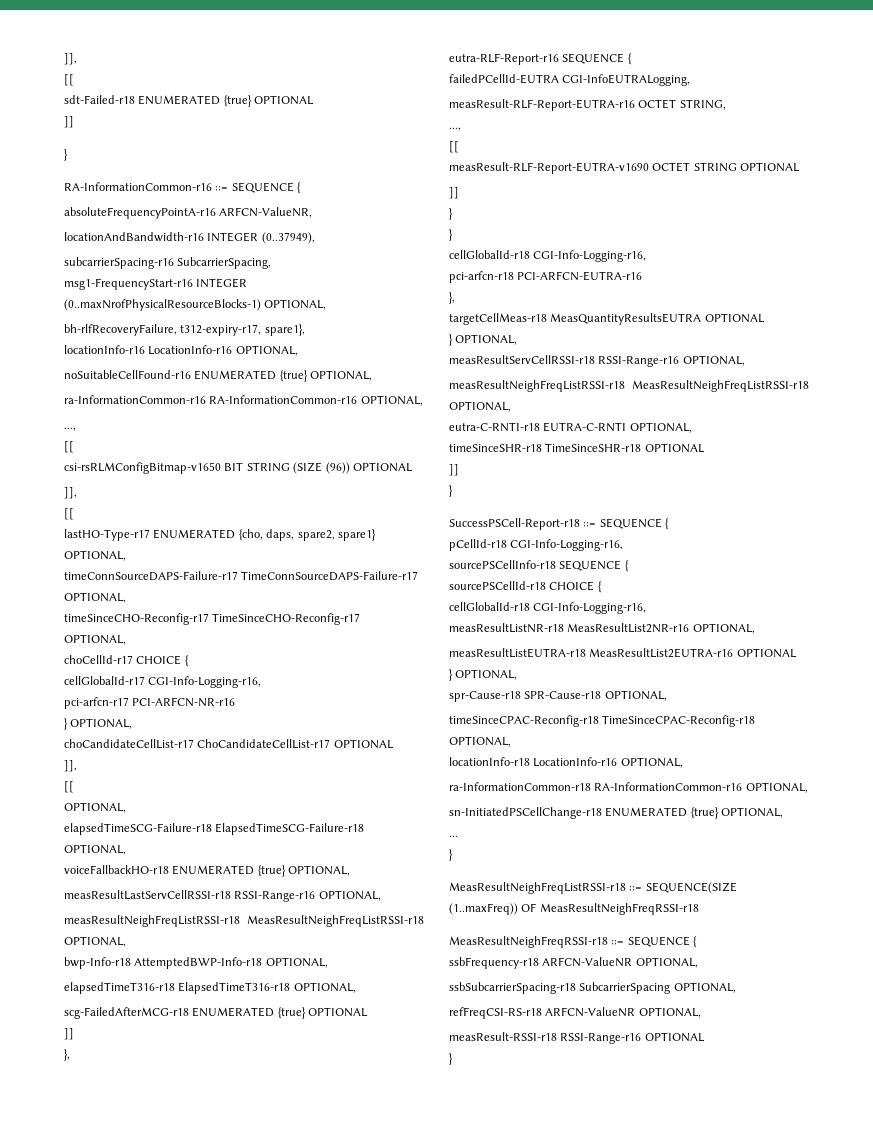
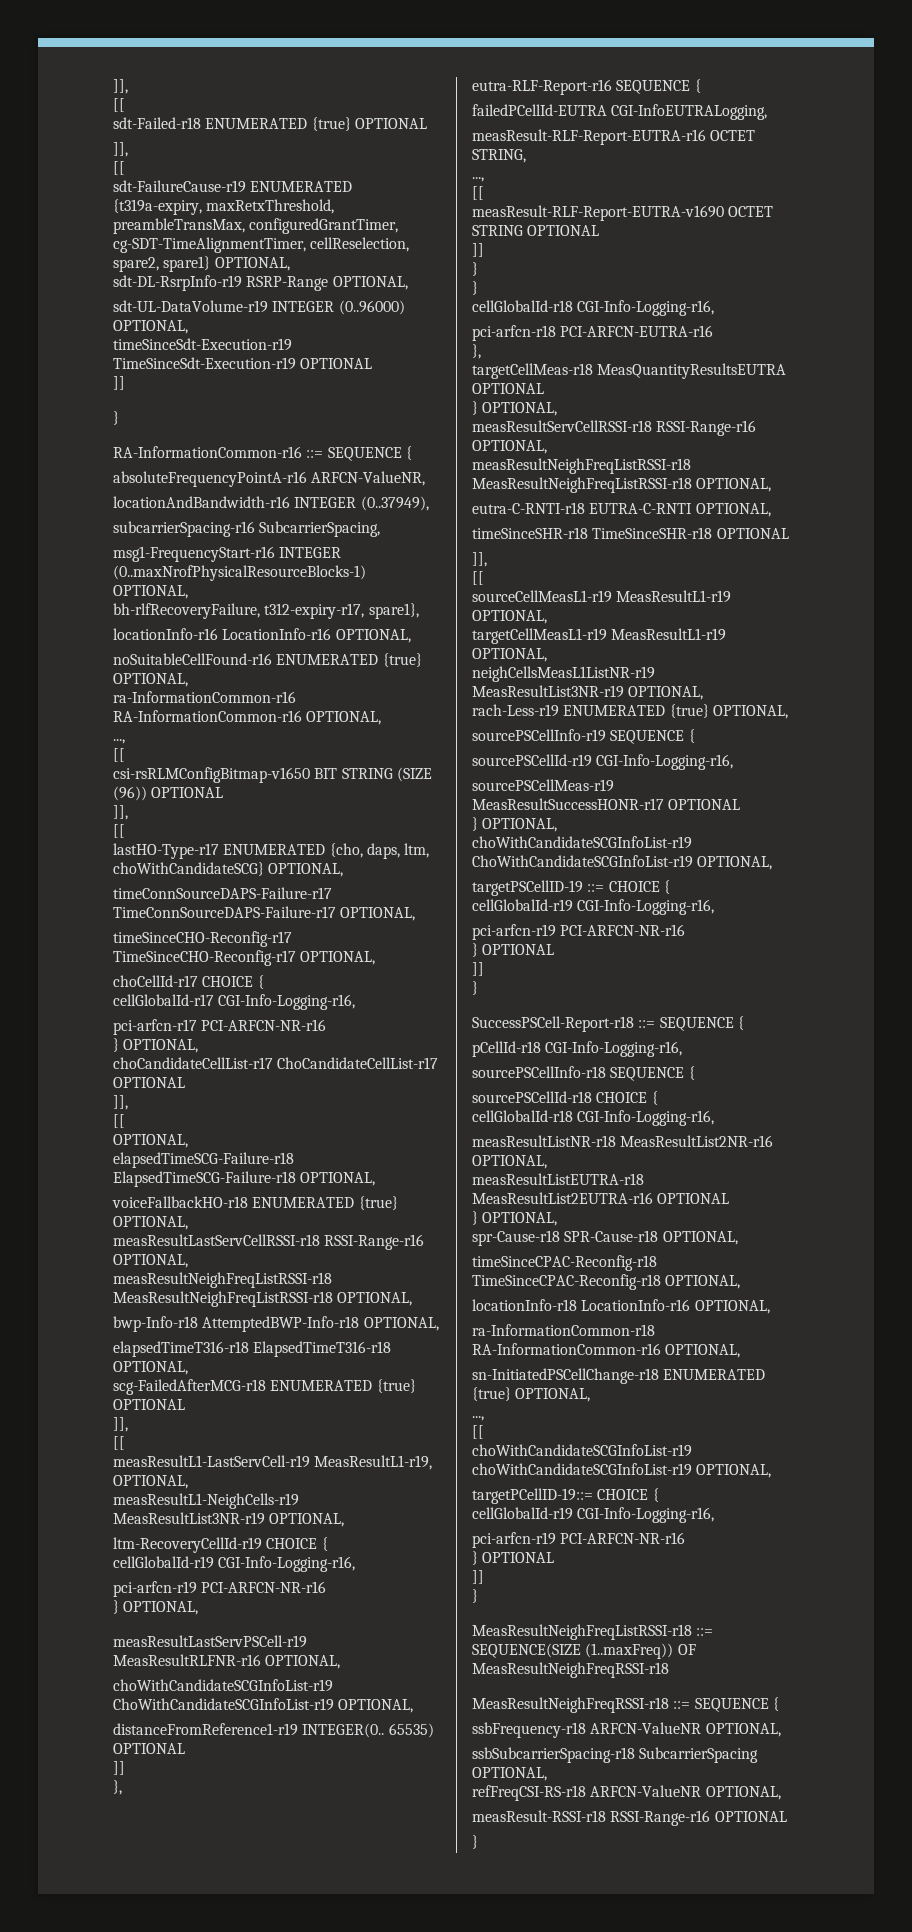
(315, 100) none -> [113,142,128,157] [113,161,125,175] [113,180,353,193] [113,199,335,215] [113,218,399,234] [113,237,410,253] [113,256,290,272] [113,275,408,291] [113,300,405,315] [113,320,188,334] [113,338,292,351] [113,357,373,370] // ]], // [[ // sdt-FailureCause-r19 ENUMERATED {t319a-expiry, maxRetxThreshold, preambleTransMax, configuredGrantTimer, cg-SDT-TimeAlignmentTimer, cellReselection, spare2, spare1} OPTIONAL, // sdt-DL-RsrpInfo-r19 RSRP-Range OPTIONAL, // sdt-UL-DataVolume-r19 INTEGER (0..96000) OPTIONAL, // timeSinceSdt-Execution-r19 TimeSinceSdt-Execution-r19 OPTIONAL
[297,529,376,541] spare2, spare1} -> [404,843,430,858] [113,862,264,876] ltm, choWithCandidateSCG}
(369, 1012) none -> [113,1417,128,1432] [113,1436,125,1450] [113,1455,433,1470] [113,1475,188,1489] [113,1493,299,1509] [113,1512,345,1527] [113,1537,328,1553] [113,1556,356,1572] [113,1581,327,1597] [113,1600,199,1615] [113,1635,307,1648] [113,1654,341,1669] [113,1679,333,1692] [113,1698,414,1713] [113,1723,434,1738] [113,1743,185,1754] // ]], // [[ // measResultL1-LastServCell-r19 MeasResultL1-r19, OPTIONAL, // measResultL1-NeighCells-r19 MeasResultList3NR-r19 OPTIONAL, // ltm-RecoveryCellId-r19 CHOICE { // cellGlobalId-r19 CGI-Info-Logging-r16, // pci-arfcn-r19 PCI-ARFCN-NR-r16 // } OPTIONAL, // measResultLastServPSCell-r19 MeasResultRLFNR-r16 OPTIONAL, // choWithCandidateSCGInfoList-r19 ChoWithCandidateSCGInfoList-r19 OPTIONAL, // distanceFromReference1-r19 INTEGER(0.. 65535) OPTIONAL
(705, 448) none -> [472,552,487,567] [472,571,484,585] [472,590,732,603] [472,610,547,624] [472,628,727,644] [472,648,547,662] [472,666,655,682] [472,685,704,700] [472,704,788,719] [472,729,695,744] [472,754,734,770] [472,779,614,792] [472,798,741,810] [472,817,558,832] [472,836,692,849] [472,855,773,870] [472,880,670,896] [472,899,715,915] [472,924,686,940] [472,943,555,957] // ]], // [[ // sourceCellMeasL1-r19 MeasResultL1-r19 OPTIONAL, // targetCellMeasL1-r19 MeasResultL1-r19 OPTIONAL, // neighCellsMeasL1ListNR-r19 MeasResultList3NR-r19 OPTIONAL, // rach-Less-r19 ENUMERATED {true} OPTIONAL, // sourcePSCellInfo-r19 SEQUENCE { // sourcePSCellId-r19 CGI-Info-Logging-r16, // sourcePSCellMeas-r19 MeasResultSuccessHONR-r17 OPTIONAL // } OPTIONAL, // choWithCandidateSCGInfoList-r19 ChoWithCandidateSCGInfoList-r19 OPTIONAL, // targetPSCellID-19 ::= CHOICE { // cellGlobalId-r19 CGI-Info-Logging-r16, // pci-arfcn-r19 PCI-ARFCN-NR-r16 // } OPTIONAL
[449,835,458,837] ... -> [472,1416,484,1421] [472,1425,484,1439] [472,1444,692,1457] [472,1463,772,1478] [472,1488,659,1504] [472,1507,715,1523] [472,1532,686,1548] [472,1551,555,1565] [472,1570,484,1584] ..., // [[ // choWithCandidateSCGInfoList-r19 choWithCandidateSCGInfoList-r19 OPTIONAL, // targetPCellID-19::= CHOICE { // cellGlobalId-r19 CGI-Info-Logging-r16, // pci-arfcn-r19 PCI-ARFCN-NR-r16 // } OPTIONAL // ]]

